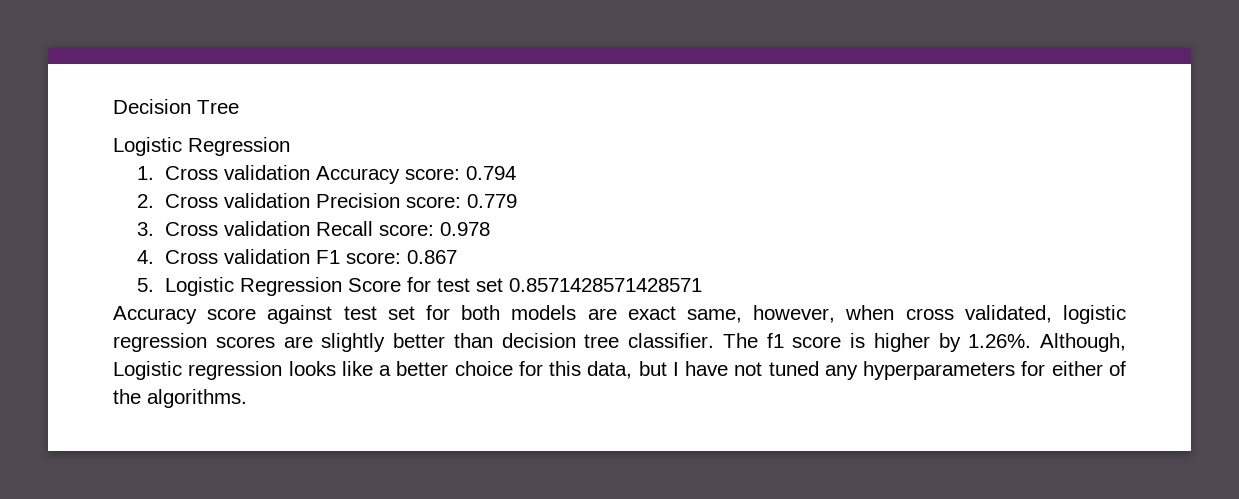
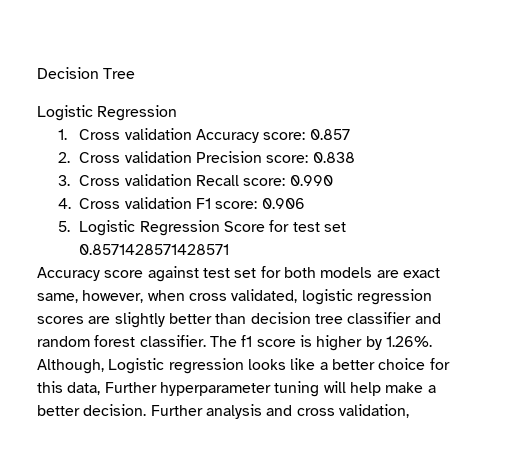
[465,166,516,180] 0.794 -> [309,129,350,140] 0.857
[466,194,517,208] 0.779 -> [312,152,355,163] 0.838
[439,222,490,236] 0.978 -> [289,175,333,186] 0.990
[406,250,457,264] 0.867 -> [261,198,305,209] 0.906
(620, 341) none -> [347,312,441,324] [37,335,136,347] classifier and random forest
[638,361,1127,380] [113,389,247,408] but I have not tuned any hyperparameters for either of the algorithms. -> [104,381,436,397] [37,404,409,419] Further hyperparameter tuning will help make a better decision. Further analysis and cross validation,

